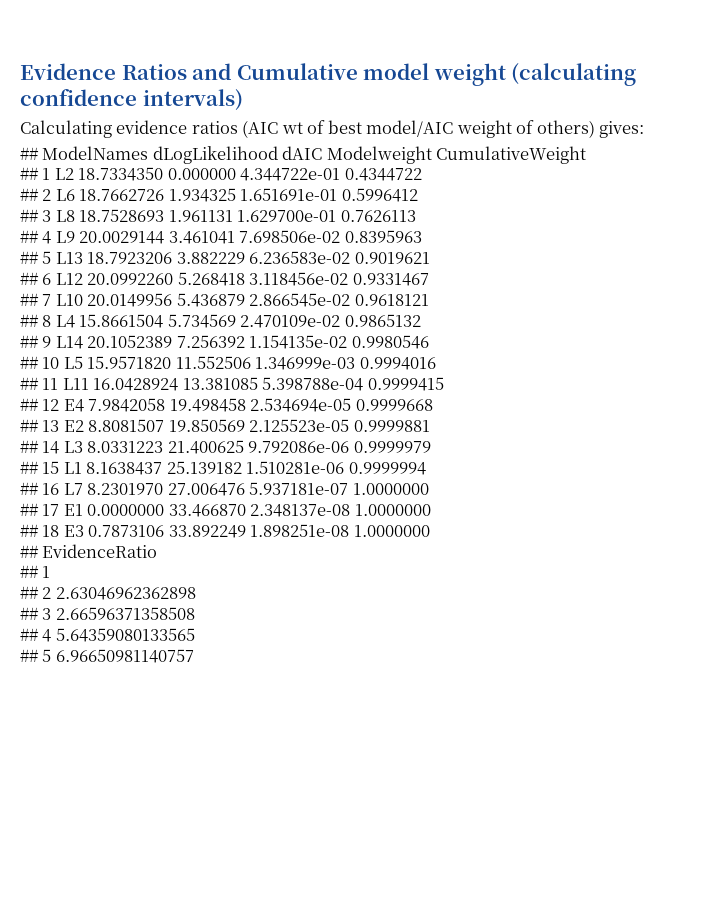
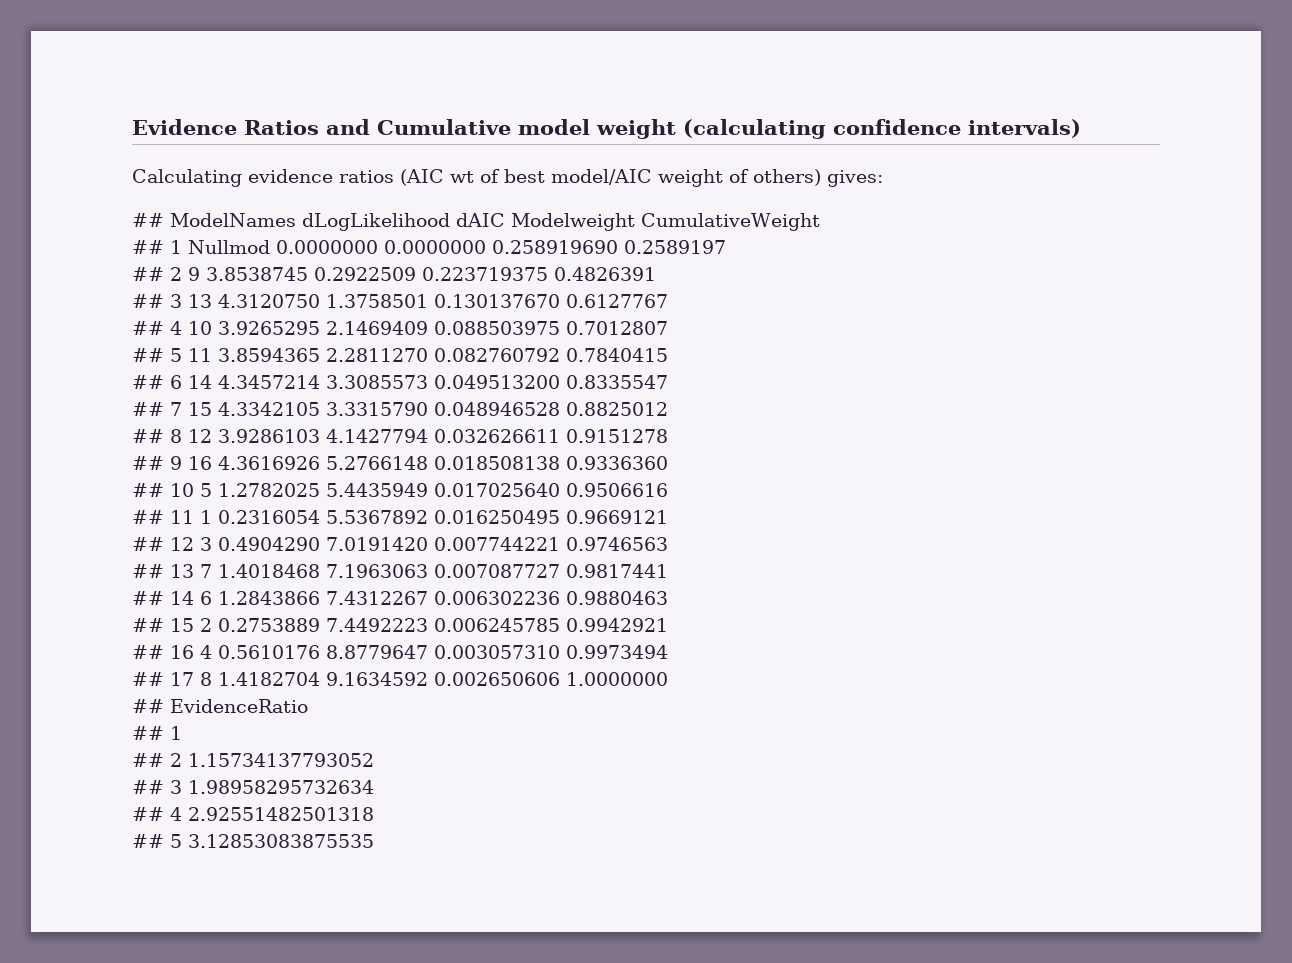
[54,167,422,181] [20,188,418,202] [20,209,416,222] [20,230,422,244] [20,251,430,264] [20,272,429,286] [20,293,429,307] [20,314,421,328] [20,335,429,349] [20,356,436,370] [20,377,444,391] [20,398,433,412] [20,419,430,432] [20,440,431,454] [20,461,426,475] [20,482,429,496] [20,503,431,517] [20,524,350,538] L2 18.7334350 0.000000 4.344722e-01 0.4344722 // ## 2 L6 18.7662726 1.934325 1.651691e-01 0.5996412 // ## 3 L8 18.7528693 1.961131 1.629700e-01 0.7626113 // ## 4 L9 20.0029144 3.461041 7.698506e-02 0.8395963 // ## 5 L13 18.7923206 3.882229 6.236583e-02 0.9019621 // ## 6 L12 20.0992260 5.268418 3.118456e-02 0.9331467 // ## 7 L10 20.0149956 5.436879 2.866545e-02 0.9618121 // ## 8 L4 15.8661504 5.734569 2.470109e-02 0.9865132 // ## 9 L14 20.1052389 7.256392 1.154135e-02 0.9980546 // ## 10 L5 15.9571820 11.552506 1.346999e-03 0.9994016 // ## 11 L11 16.0428924 13.381085 5.398788e-04 0.9999415 // ## 12 E4 7.9842058 19.498458 2.534694e-05 0.9999668 // ## 13 E2 8.8081507 19.850569 2.125523e-05 0.9999881 // ## 14 L3 8.0331223 21.400625 9.792086e-06 0.9999979 // ## 15 L1 8.1638437 25.139182 1.510281e-06 0.9999994 // ## 16 L7 8.2301970 27.006476 5.937181e-07 1.0000000 // ## 17 E1 0.0000000 33.466870 2.348137e-08 1.0000000 // ## 18 E3 0.7873106 33.892249 1.898251e-08 -> [188,240,726,254] [132,267,656,281] [132,294,668,308] [132,321,668,335] [132,348,668,362] [132,375,668,389] [132,402,668,416] [132,429,668,443] [132,456,668,470] [132,483,668,497] [132,510,668,524] [132,537,668,551] [132,564,668,578] [132,591,668,605] [132,618,668,632] [132,645,668,659] [132,672,560,686] Nullmod 0.0000000 0.0000000 0.258919690 0.2589197 // ## 2 9 3.8538745 0.2922509 0.223719375 0.4826391 // ## 3 13 4.3120750 1.3758501 0.130137670 0.6127767 // ## 4 10 3.9265295 2.1469409 0.088503975 0.7012807 // ## 5 11 3.8594365 2.2811270 0.082760792 0.7840415 // ## 6 14 4.3457214 3.3085573 0.049513200 0.8335547 // ## 7 15 4.3342105 3.3315790 0.048946528 0.8825012 // ## 8 12 3.9286103 4.1427794 0.032626611 0.9151278 // ## 9 16 4.3616926 5.2766148 0.018508138 0.9336360 // ## 10 5 1.2782025 5.4435949 0.017025640 0.9506616 // ## 11 1 0.2316054 5.5367892 0.016250495 0.9669121 // ## 12 3 0.4904290 7.0191420 0.007744221 0.9746563 // ## 13 7 1.4018468 7.1963063 0.007087727 0.9817441 // ## 14 6 1.2843866 7.4312267 0.006302236 0.9880463 // ## 15 2 0.2753889 7.4492223 0.006245785 0.9942921 // ## 16 4 0.5610176 8.8779647 0.003057310 0.9973494 // ## 17 8 1.4182704 9.1634592 0.002650606
[55,587,196,600] [20,607,195,620] [20,628,195,642] [20,649,194,663] 2.63046962362898 // ## 3 2.66596371358508 // ## 4 5.64359080133565 // ## 5 6.96650981140757 -> [188,753,374,767] [132,780,374,794] [132,807,374,821] [132,834,374,848] 1.15734137793052 // ## 3 1.98958295732634 // ## 4 2.92551482501318 // ## 5 3.12853083875535

